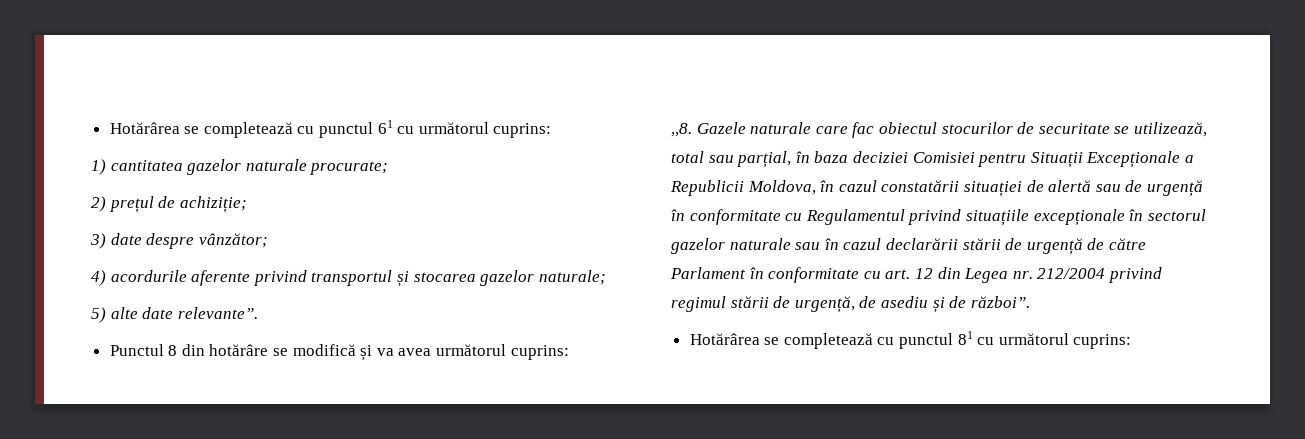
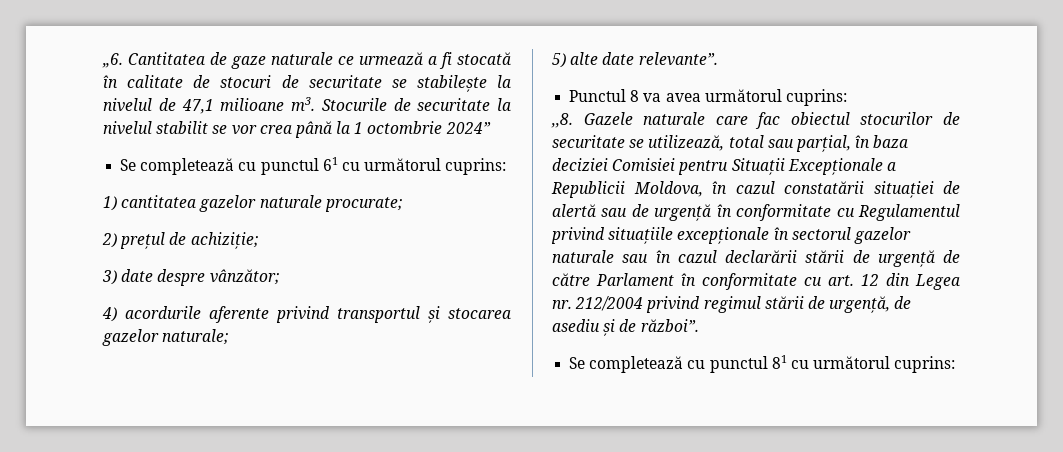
[109,122,200,134] Hotărârea se -> [102,52,511,69] [103,75,511,92] [103,97,511,114] [103,121,491,138] [120,159,137,171] „6. Cantitatea de gaze naturale ce urmează a fi stocată în calitate de stocuri de securitate se stabilește la nivelul de 47,1 milioane m3. Stocurile de securitate la nivelul stabilit se vor crea până la 1 octombrie 2024” // Se
[181,344,373,361] din hotărâre se modifică și -> (640, 96) none
[689,333,780,345] Hotărârea se -> [569,357,586,369] Se

